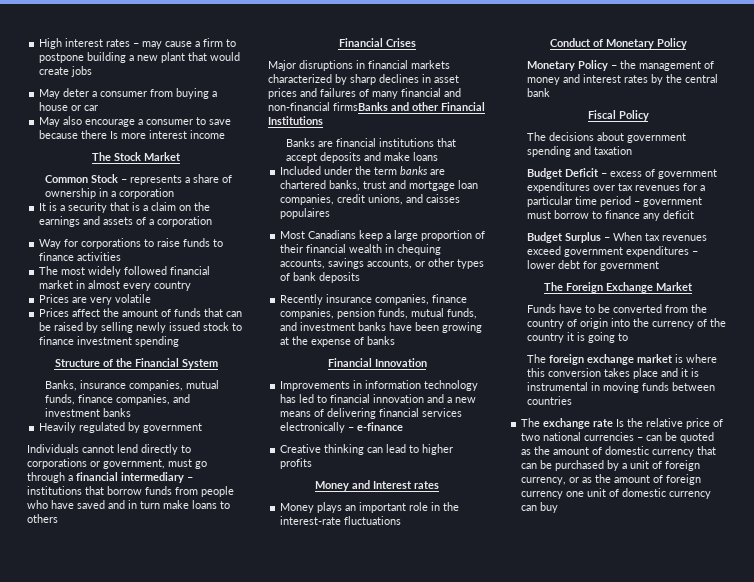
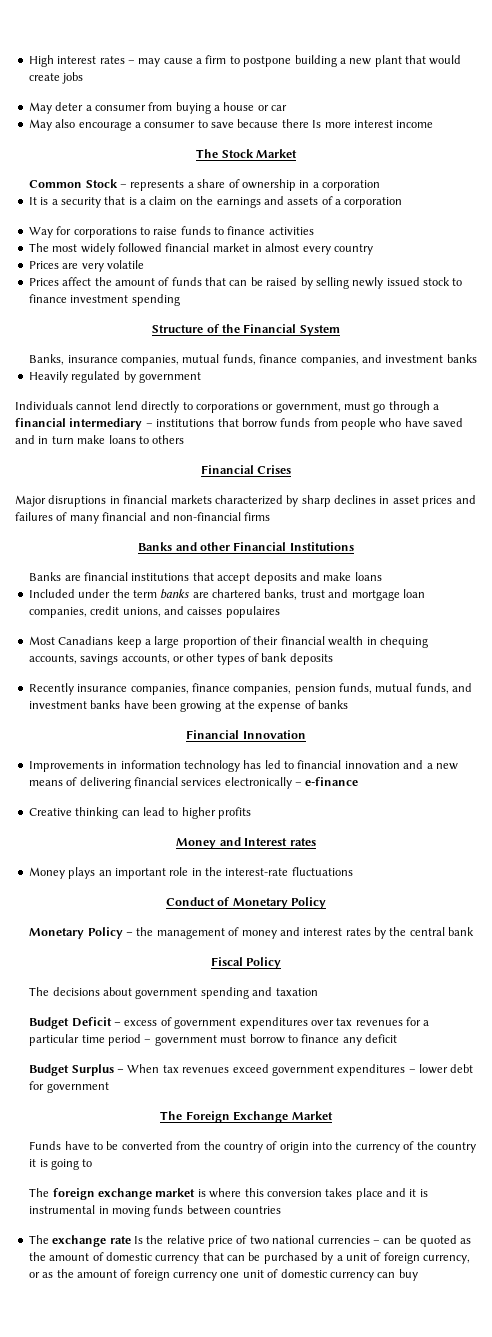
[333,102,388,111] firmsBanks -> [244,512,271,521] [138,542,173,551] firms // Banks

